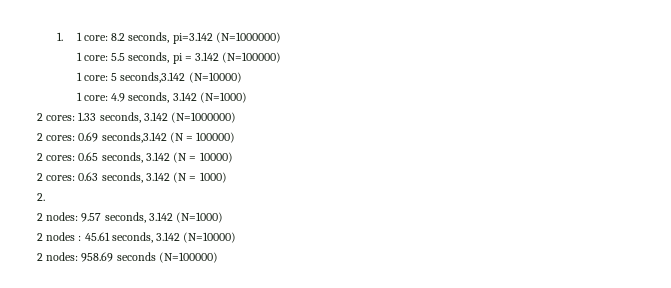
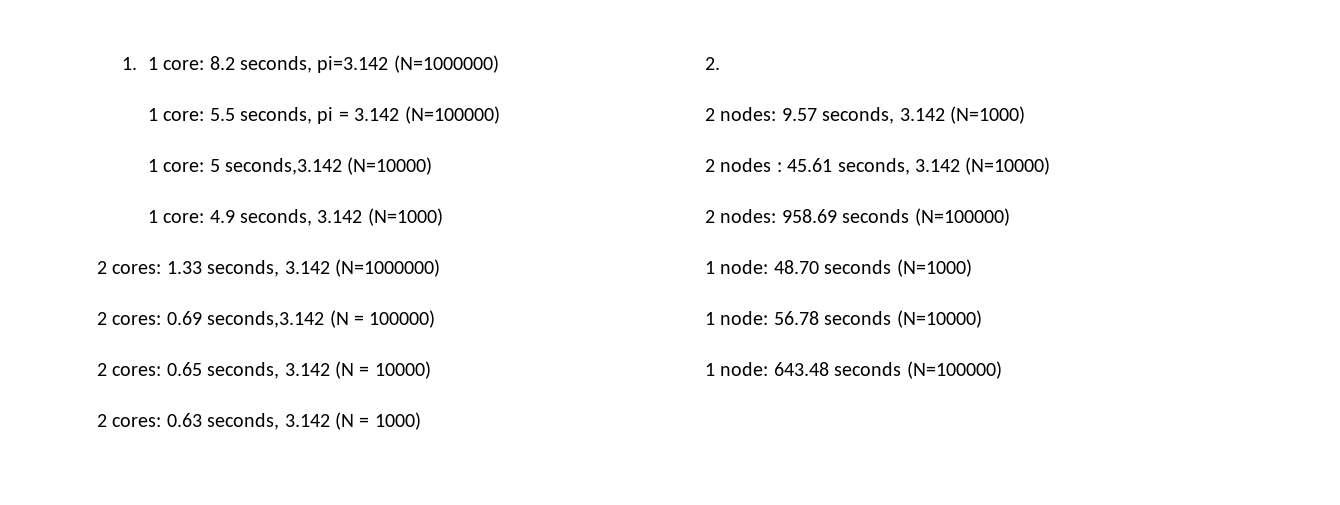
(218, 257) none -> [705,259,972,277] [705,310,982,328] [705,361,1002,379] // 1 node: 48.70 seconds (N=1000) // 1 node: 56.78 seconds (N=10000) // 1 node: 643.48 seconds (N=100000)

